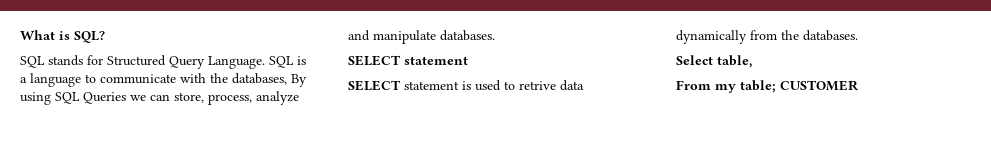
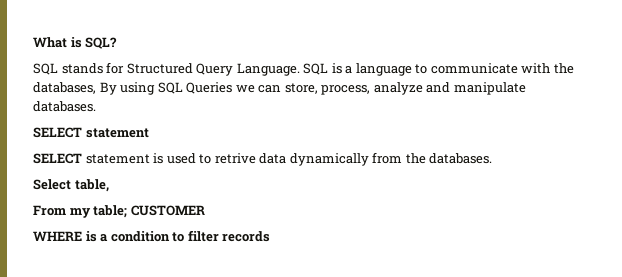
(858, 85) none -> [33,230,271,242] // WHERE is a condition to filter records

